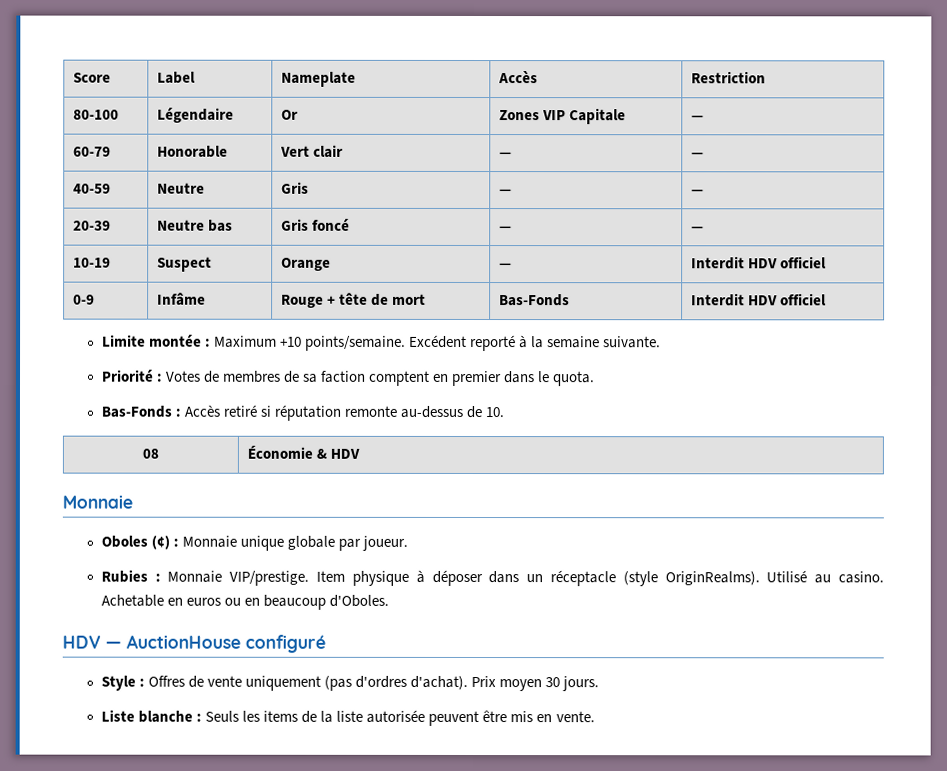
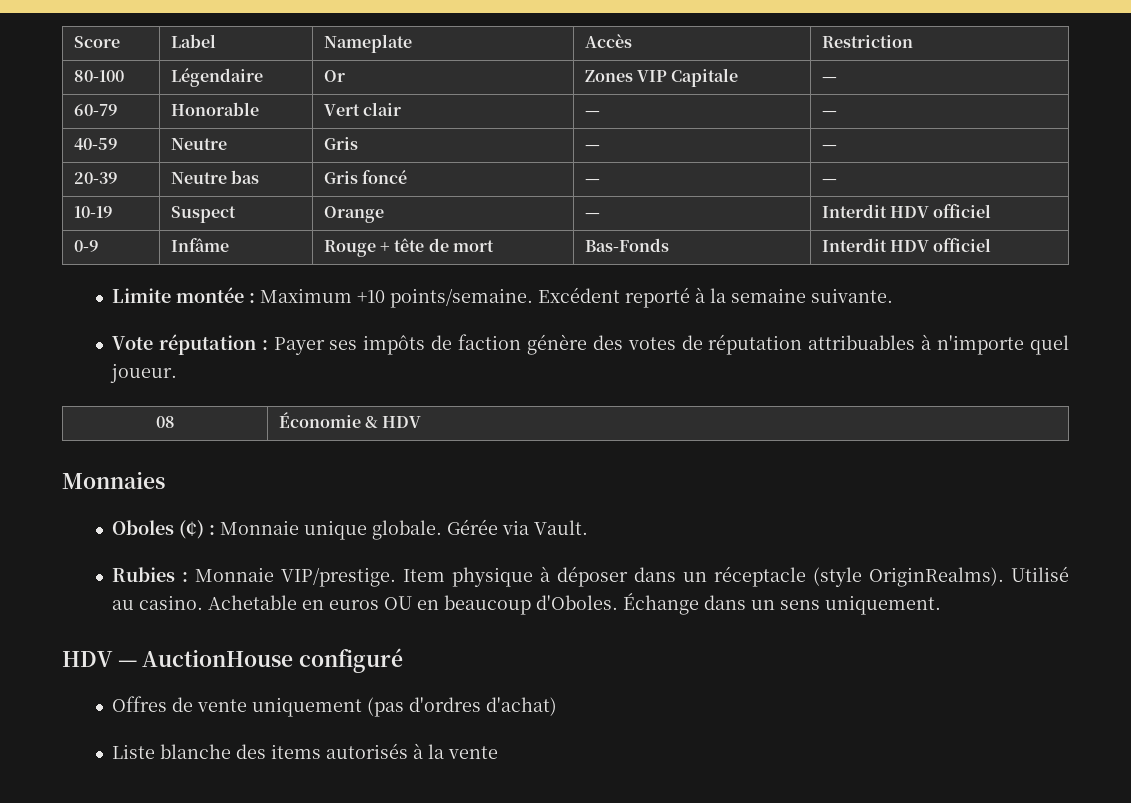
[101,369,596,387] [100,404,505,421] Priorité : Votes de membres de sa faction comptent en premier dans le quota. // Bas-Fonds : Accès retiré si réputation remonte au-dessus de 10. -> [111,334,1070,355] [109,363,177,383] Vote réputation : Payer ses impôts de faction génère des votes de réputation attribuables à n'importe quel joueur.
[62,494,133,509] Monnaie -> [62,471,165,489] Monnaies
[287,535,409,551] globale par joueur. -> [371,519,588,540] globale. Gérée via Vault.
[223,597,241,606] ou -> [383,596,412,610] OU
(390, 600) none -> [622,593,941,615] Échange dans un sens uniquement.
[100,675,145,691] Style : -> (404, 660) none
[410,675,600,692] [100,709,595,727] d'achat). Prix moyen 30 jours. // Liste blanche : Seuls les items de la liste autorisée peuvent être mis en vente. -> [485,697,557,716] [111,743,498,759] d'achat) // Liste blanche des items autorisés à la vente

